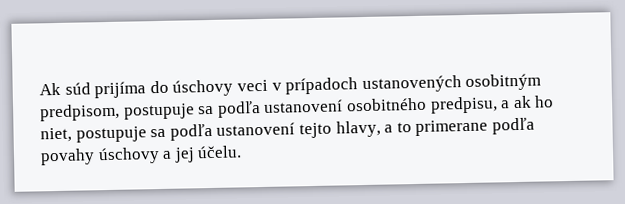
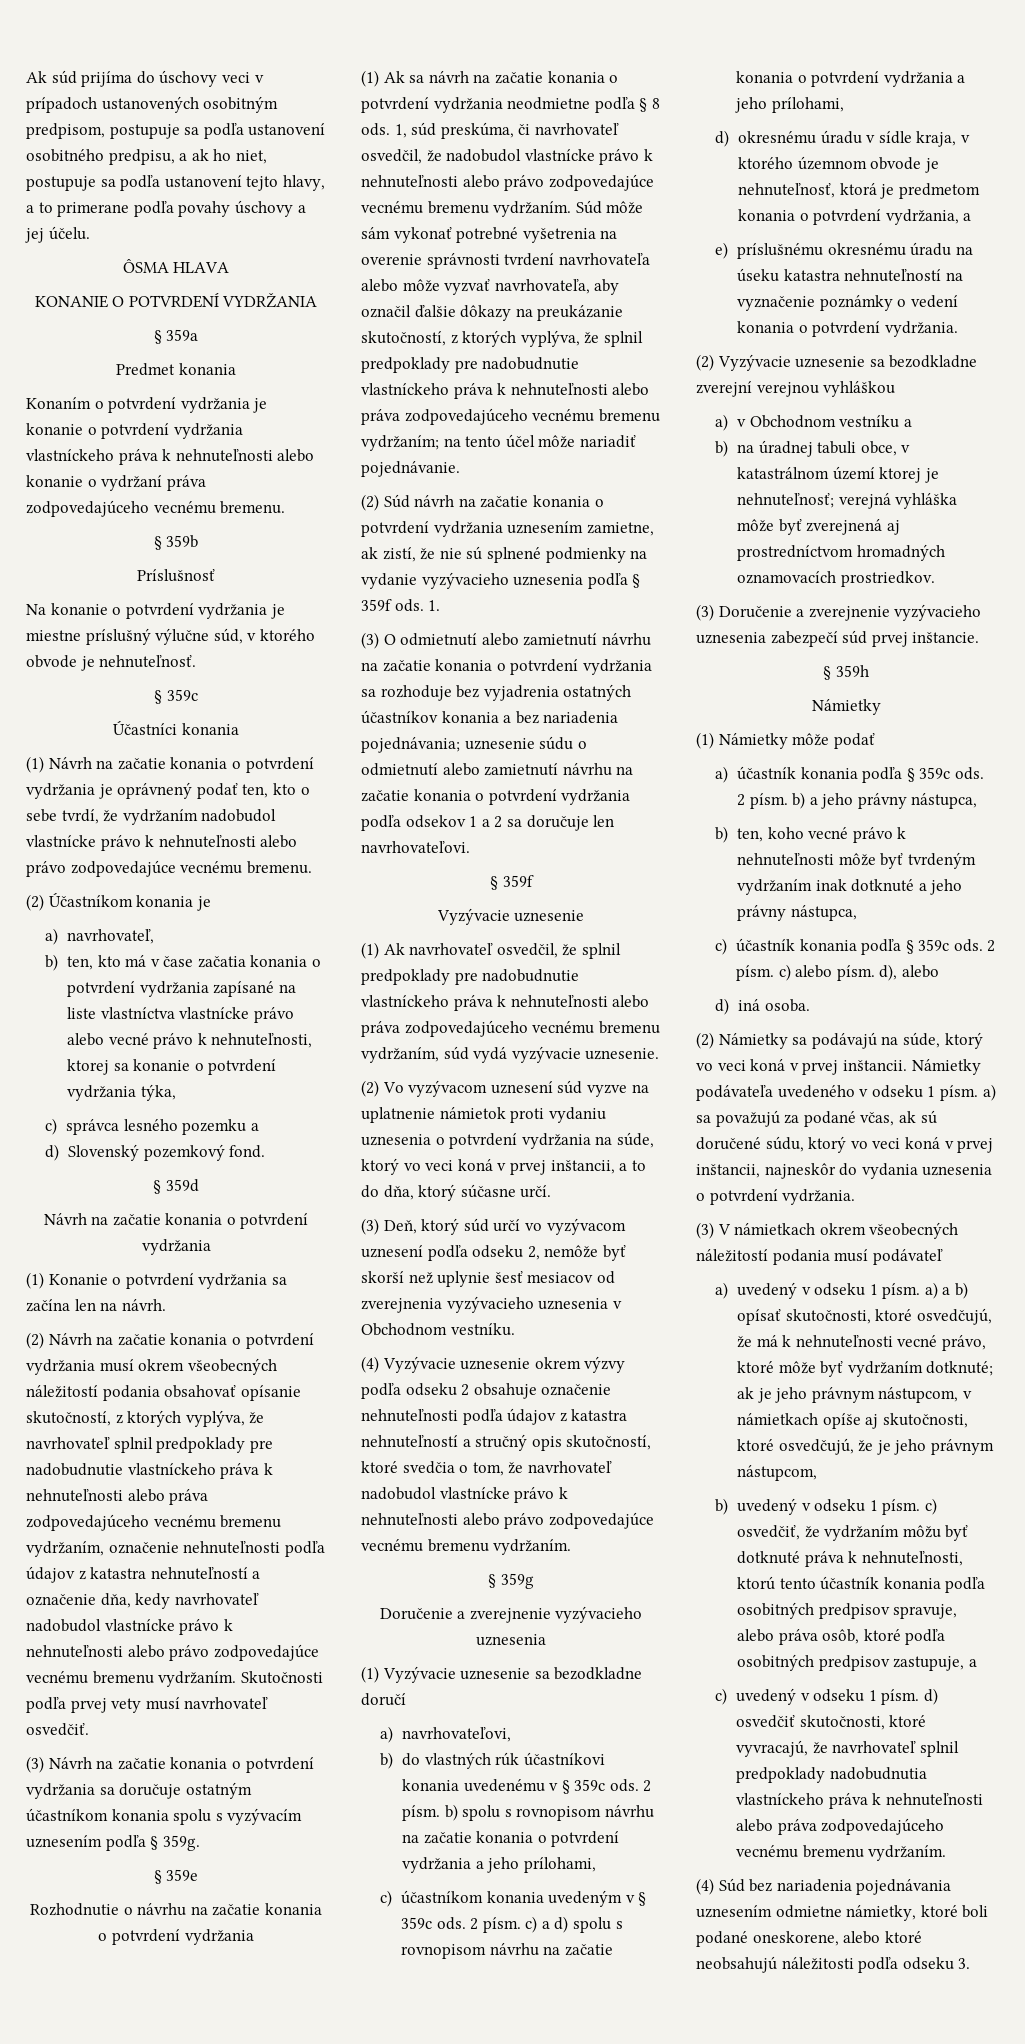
(243, 152) none -> [122,258,230,273] [34,292,318,308] [153,329,199,344] [116,363,236,376] [26,397,268,413] [26,423,243,439] [26,449,315,465] [26,475,206,491] [26,500,286,517] [153,535,199,550] [137,569,215,582] [26,603,285,619] [26,628,315,645] [26,655,197,671] [154,689,198,704] [113,720,239,735] [26,756,314,773] [26,782,310,799] [26,809,277,825] [26,835,298,851] [26,860,312,877] [26,892,211,911] [45,928,154,945] [45,954,322,971] [66,981,296,997] [66,1007,294,1023] [66,1033,313,1049] [66,1059,277,1075] [66,1084,176,1101] [45,1118,259,1135] [45,1144,266,1161] [153,1179,199,1194] [43,1213,309,1229] [141,1239,211,1255] [26,1272,287,1289] [26,1299,166,1312] [26,1332,314,1349] [26,1358,277,1375] [26,1385,301,1401] [26,1410,265,1427] [26,1437,273,1453] [26,1463,273,1479] [26,1489,209,1505] [26,1514,282,1531] [26,1541,325,1557] [26,1566,261,1583] [26,1593,259,1609] [26,1619,233,1635] [26,1644,319,1661] [26,1671,323,1687] [26,1697,269,1713] [26,1723,89,1736] [26,1756,314,1773] [26,1782,252,1799] [26,1808,303,1825] [26,1835,200,1851] [153,1869,199,1884] [30,1903,322,1916] [98,1929,254,1945] [361,70,619,87] [361,97,660,113] [361,122,619,139] [361,149,653,165] [361,174,654,191] [361,200,644,217] [361,227,618,243] [361,253,650,269] [361,279,620,295] [361,305,624,321] [361,330,643,347] [361,357,580,373] [361,383,650,399] [361,408,660,425] [361,434,636,451] [361,461,460,477] [361,494,604,511] [361,521,654,537] [361,546,648,563] [361,572,641,589] [361,599,441,612] [361,632,651,649] [361,659,652,675] [361,684,632,701] [361,710,619,724] [361,736,587,753] [361,763,634,776] [361,789,631,805] [361,815,615,831] [361,841,470,853] [490,875,534,890] [436,908,585,925] [361,942,621,959] [361,969,580,985] [361,995,650,1011] [361,1020,660,1037] [361,1046,660,1063] [361,1080,649,1097] [361,1107,606,1123] [361,1132,654,1149] [361,1158,646,1175] [361,1184,552,1201] [361,1218,626,1235] [361,1245,626,1261] [361,1271,615,1287] [361,1296,622,1313] [361,1323,515,1336] [361,1356,626,1373] [361,1383,612,1399] [361,1408,628,1425] [361,1434,652,1451] [361,1461,612,1476] [361,1487,568,1503] [361,1512,654,1529] [361,1539,572,1555] [488,1573,534,1589] [379,1606,643,1623] [476,1634,546,1646] [361,1666,643,1683] [361,1693,406,1706] [380,1726,511,1743] [380,1752,605,1769] [401,1779,652,1794] [401,1804,654,1821] [401,1831,620,1847] [401,1857,596,1873] [380,1890,647,1907] [400,1916,623,1933] [400,1943,613,1959] [735,71,966,87] [734,97,844,113] [715,130,970,147] [737,156,939,173] [737,183,980,199] [737,209,972,225] [715,242,973,259] [736,268,963,282] [736,295,958,311] [736,321,958,337] [696,354,978,371] [696,381,896,397] [715,414,912,431] [715,440,911,457] [736,466,939,483] [736,493,958,509] [736,519,900,535] [736,544,945,561] [736,571,935,587] [696,604,982,621] [696,630,980,647] [823,665,869,680] [811,699,881,715] [696,732,875,749] [715,766,984,783] [736,792,978,809] [715,826,907,843] [736,852,976,869] [736,879,963,895] [736,905,857,921] [715,938,996,955] [735,964,939,981] [715,998,810,1015] [696,1032,983,1049] [696,1059,981,1075] [696,1084,996,1101] [696,1110,937,1127] [696,1136,994,1153] [696,1163,993,1179] [696,1189,856,1205] [696,1222,959,1239] [696,1249,943,1265] [715,1282,969,1299] [736,1308,992,1325] [736,1335,986,1351] [736,1361,994,1377] [736,1387,972,1403] [736,1413,968,1429] [736,1438,994,1455] [736,1465,817,1481] [715,1498,937,1515] [736,1525,969,1541] [736,1551,963,1567] [736,1576,986,1593] [736,1602,958,1619] [736,1629,946,1645] [736,1654,977,1671] [715,1688,938,1705] [735,1715,927,1730] [735,1740,959,1757] [735,1767,927,1783] [735,1793,983,1809] [735,1818,945,1835] [735,1845,947,1861] [696,1878,952,1895] [696,1905,989,1921] [696,1931,922,1947] [696,1956,971,1973] // ÔSMA HLAVA // KONANIE O POTVRDENÍ VYDRŽANIA // § 359a // Predmet konania // Konaním o potvrdení vydržania je konanie o potvrdení vydržania vlastníckeho práva k nehnuteľnosti alebo konanie o vydržaní práva zodpovedajúceho vecnému bremenu. // § 359b // Príslušnosť // Na konanie o potvrdení vydržania je miestne príslušný výlučne súd, v ktorého obvode je nehnuteľnosť. // § 359c // Účastníci konania // (1) Návrh na začatie konania o potvrdení vydržania je oprávnený podať ten, kto o sebe tvrdí, že vydržaním nadobudol vlastnícke právo k nehnuteľnosti alebo právo zodpovedajúce vecnému bremenu. // (2) Účastníkom konania je // a) navrhovateľ, // b) ten, kto má v čase začatia konania o potvrdení vydržania zapísané na liste vlastníctva vlastnícke právo alebo vecné právo k nehnuteľnosti, ktorej sa konanie o potvrdení vydržania týka, // c) správca lesného pozemku a // d) Slovenský pozemkový fond. // § 359d // Návrh na začatie konania o potvrdení vydržania // (1) Konanie o potvrdení vydržania sa začína len na návrh. // (2) Návrh na začatie konania o potvrdení vydržania musí okrem všeobecných náležitostí podania obsahovať opísanie skutočností, z ktorých vyplýva, že navrhovateľ splnil predpoklady pre nadobudnutie vlastníckeho práva k nehnuteľnosti alebo práva zodpovedajúceho vecnému bremenu vydržaním, označenie nehnuteľnosti podľa údajov z katastra nehnuteľností a označenie dňa, kedy navrhovateľ nadobudol vlastnícke právo k nehnuteľnosti alebo právo zodpovedajúce vecnému bremenu vydržaním. Skutočnosti podľa prvej vety musí navrhovateľ osvedčiť. // (3) Návrh na začatie konania o potvrdení vydržania sa doručuje ostatným účastníkom konania spolu s vyzývacím uznesením podľa § 359g. // § 359e // Rozhodnutie o návrhu na začatie konania o potvrdení vydržania // (1) Ak sa návrh na začatie konania o potvrdení vydržania neodmietne podľa § 8 ods. 1, súd preskúma, či navrhovateľ osvedčil, že nadobudol vlastnícke právo k nehnuteľnosti alebo právo zodpovedajúce vecnému bremenu vydržaním. Súd môže sám vykonať potrebné vyšetrenia na overenie správnosti tvrdení navrhovateľa alebo môže vyzvať navrhovateľa, aby označil ďalšie dôkazy na preukázanie skutočností, z ktorých vyplýva, že splnil predpoklady pre nadobudnutie vlastníckeho práva k nehnuteľnosti alebo práva zodpovedajúceho vecnému bremenu vydržaním; na tento účel môže nariadiť pojednávanie. // (2) Súd návrh na začatie konania o potvrdení vydržania uznesením zamietne, ak zistí, že nie sú splnené podmienky na vydanie vyzývacieho uznesenia podľa § 359f ods. 1. // (3) O odmietnutí alebo zamietnutí návrhu na začatie konania o potvrdení vydržania sa rozhoduje bez vyjadrenia ostatných účastníkov konania a bez nariadenia pojednávania; uznesenie súdu o odmietnutí alebo zamietnutí návrhu na začatie konania o potvrdení vydržania podľa odsekov 1 a 2 sa doručuje len navrhovateľovi. // § 359f // Vyzývacie uznesenie // (1) Ak navrhovateľ osvedčil, že splnil predpoklady pre nadobudnutie vlastníckeho práva k nehnuteľnosti alebo práva zodpovedajúceho vecnému bremenu vydržaním, súd vydá vyzývacie uznesenie. // (2) Vo vyzývacom uznesení súd vyzve na uplatnenie námietok proti vydaniu uznesenia o potvrdení vydržania na súde, ktorý vo veci koná v prvej inštancii, a to do dňa, ktorý súčasne určí. // (3) Deň, ktorý súd určí vo vyzývacom uznesení podľa odseku 2, nemôže byť skorší než uplynie šesť mesiacov od zverejnenia vyzývacieho uznesenia v Obchodnom vestníku. // (4) Vyzývacie uznesenie okrem výzvy podľa odseku 2 obsahuje označenie nehnuteľnosti podľa údajov z katastra nehnuteľností a stručný opis skutočností, ktoré svedčia o tom, že navrhovateľ nadobudol vlastnícke právo k nehnuteľnosti alebo právo zodpovedajúce vecnému bremenu vydržaním. // § 359g // Doručenie a zverejnenie vyzývacieho uznesenia // (1) Vyzývacie uznesenie sa bezodkladne doručí // a) navrhovateľovi, // b) do vlastných rúk účastníkovi konania uvedenému v § 359c ods. 2 písm. b) spolu s rovnopisom návrhu na začatie konania o potvrdení vydržania a jeho prílohami, // c) účastníkom konania uvedeným v § 359c ods. 2 písm. c) a d) spolu s rovnopisom návrhu na začatie konania o potvrdení vydržania a jeho prílohami, // d) okresnému úradu v sídle kraja, v ktorého územnom obvode je nehnuteľnosť, ktorá je predmetom konania o potvrdení vydržania, a // e) príslušnému okresnému úradu na úseku katastra nehnuteľností na vyznačenie poznámky o vedení konania o potvrdení vydržania. // (2) Vyzývacie uznesenie sa bezodkladne zverejní verejnou vyhláškou // a) v Obchodnom vestníku a // b) na úradnej tabuli obce, v katastrálnom území ktorej je nehnuteľnosť; verejná vyhláška môže byť zverejnená aj prostredníctvom hromadných oznamovacích prostriedkov. // (3) Doručenie a zverejnenie vyzývacieho uznesenia zabezpečí súd prvej inštancie. // § 359h // Námietky // (1) Námietky môže podať // a) účastník konania podľa § 359c ods. 2 písm. b) a jeho právny nástupca, // b) ten, koho vecné právo k nehnuteľnosti môže byť tvrdeným vydržaním inak dotknuté a jeho právny nástupca, // c) účastník konania podľa § 359c ods. 2 písm. c) alebo písm. d), alebo // d) iná osoba. // (2) Námietky sa podávajú na súde, ktorý vo veci koná v prvej inštancii. Námietky podávateľa uvedeného v odseku 1 písm. a) sa považujú za podané včas, ak sú doručené súdu, ktorý vo veci koná v prvej inštancii, najneskôr do vydania uznesenia o potvrdení vydržania. // (3) V námietkach okrem všeobecných náležitostí podania musí podávateľ // a) uvedený v odseku 1 písm. a) a b) opísať skutočnosti, ktoré osvedčujú, že má k nehnuteľnosti vecné právo, ktoré môže byť vydržaním dotknuté; ak je jeho právnym nástupcom, v námietkach opíše aj skutočnosti, ktoré osvedčujú, že je jeho právnym nástupcom, // b) uvedený v odseku 1 písm. c) osvedčiť, že vydržaním môžu byť dotknuté práva k nehnuteľnosti, ktorú tento účastník konania podľa osobitných predpisov spravuje, alebo práva osôb, ktoré podľa osobitných predpisov zastupuje, a // c) uvedený v odseku 1 písm. d) osvedčiť skutočnosti, ktoré vyvracajú, že navrhovateľ splnil predpoklady nadobudnutia vlastníckeho práva k nehnuteľnosti alebo práva zodpovedajúceho vecnému bremenu vydržaním. // (4) Súd bez nariadenia pojednávania uznesením odmietne námietky, ktoré boli podané oneskorene, alebo ktoré neobsahujú náležitosti podľa odseku 3.

